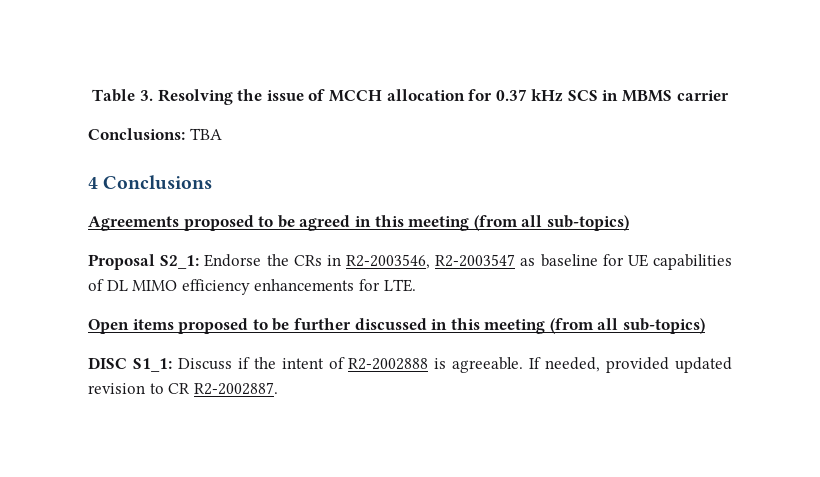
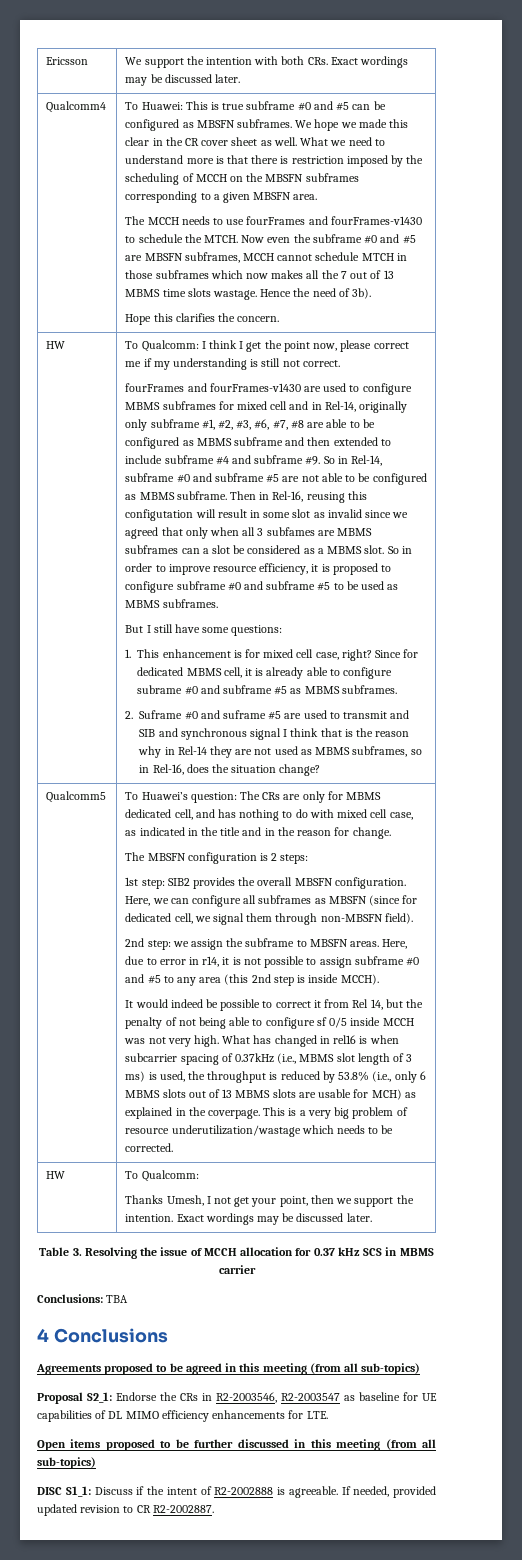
(92, 95) none -> [46,57,89,65] [125,56,409,68] [125,74,240,86] [46,101,107,113] [125,101,386,111] [125,119,409,131] [125,137,385,146] [125,155,424,167] [125,173,359,185] [125,191,318,203] [125,216,422,225] [125,234,416,244] [125,252,407,263] [125,270,394,279] [125,288,372,300] [125,313,280,325] [46,341,66,349] [125,340,409,352] [125,358,340,370] [125,383,412,395] [125,401,408,413] [125,419,375,431] [125,437,391,449] [125,455,383,466] [125,473,427,485] [125,491,367,503] [125,509,409,521] [125,527,373,539] [125,545,412,554] [125,563,392,575] [125,581,399,593] [125,599,218,608] [125,624,283,636] [125,649,419,661] [137,667,393,679] [137,685,397,695] [125,710,410,720] [139,728,410,740] [138,746,422,758] [139,764,321,776] [46,791,107,803] [125,791,382,803] [125,809,413,821] [125,827,391,839] [125,852,309,864] [125,877,406,889] [125,895,418,907] [125,913,413,925] [125,938,408,950] [125,956,420,968] [125,974,379,986] [125,999,424,1011] [125,1017,414,1029] [124,1035,399,1047] [125,1053,413,1065] [125,1071,426,1083] [125,1089,416,1100] [125,1107,408,1119] [125,1125,394,1137] [125,1143,174,1152] [46,1171,66,1179] [125,1170,199,1182] [125,1195,414,1207] [125,1213,372,1225] Ericsson | We support the intention with both CRs. Exact wordings may be discussed later. // Qualcomm4 | To Huawei: This is true subframe #0 and #5 can be configured as MBSFN subframes. We hope we made this clear in the CR cover sheet as well. What we need to understand more is that there is restriction imposed by the scheduling of MCCH on the MBSFN subframes corresponding to a given MBSFN area. // The MCCH needs to use fourFrames and fourFrames-v1430 to schedule the MTCH. Now even the subframe #0 and #5 are MBSFN subframes, MCCH cannot schedule MTCH in those subframes which now makes all the 7 out of 13 MBMS time slots wastage. Hence the need of 3b). // Hope this clarifies the concern. // HW | To Qualcomm: I think I get the point now, please correct me if my understanding is still not correct. // fourFrames and fourFrames-v1430 are used to configure MBMS subframes for mixed cell and in Rel-14, originally only subframe #1, #2, #3, #6, #7, #8 are able to be configured as MBMS subframe and then extended to include subframe #4 and subframe #9. So in Rel-14, subframe #0 and subframe #5 are not able to be configured as MBMS subframe. Then in Rel-16, reusing this configutation will result in some slot as invalid since we agreed that only when all 3 subfames are MBMS subframes can a slot be considered as a MBMS slot. So in order to improve resource efficiency, it is proposed to configure subframe #0 and subframe #5 to be used as MBMS subframes. // But I still have some questions: // 1. This enhancement is for mixed cell case, right? Since for dedicated MBMS cell, it is already able to configure subrame #0 and subframe #5 as MBMS subframes. // 2. Suframe #0 and suframe #5 are used to transmit and SIB and synchronous signal I think that is the reason why in Rel-14 they are not used as MBMS subframes, so in Rel-16, does the situation change? // Qualcomm5 | To Huawei’s question: The CRs are only for MBMS dedicated cell, and has nothing to do with mixed cell case, as indicated in the title and in the reason for change. // The MBSFN configuration is 2 steps: // 1st step: SIB2 provides the overall MBSFN configuration. Here, we can configure all subframes as MBSFN (since for dedicated cell, we signal them through non-MBSFN field). // 2nd step: we assign the subframe to MBSFN areas. Here, due to error in r14, it is not possible to assign subframe #0 and #5 to any area (this 2nd step is inside MCCH). // It would indeed be possible to correct it from Rel 14, but the penalty of not being able to configure sf 0/5 inside MCCH was not very high. What has changed in rel16 is when subcarrier spacing of 0.37kHz (i.e., MBMS slot length of 3 ms) is used, the throughput is reduced by 53.8% (i.e., only 6 MBMS slots out of 13 MBMS slots are usable for MCH) as explained in the coverpage. This is a very big problem of resource underutilization/wastage which needs to be corrected. // HW | To Qualcomm: // Thanks Umesh, I not get your point, then we support the intention. Exact wordings may be discussed later. //

